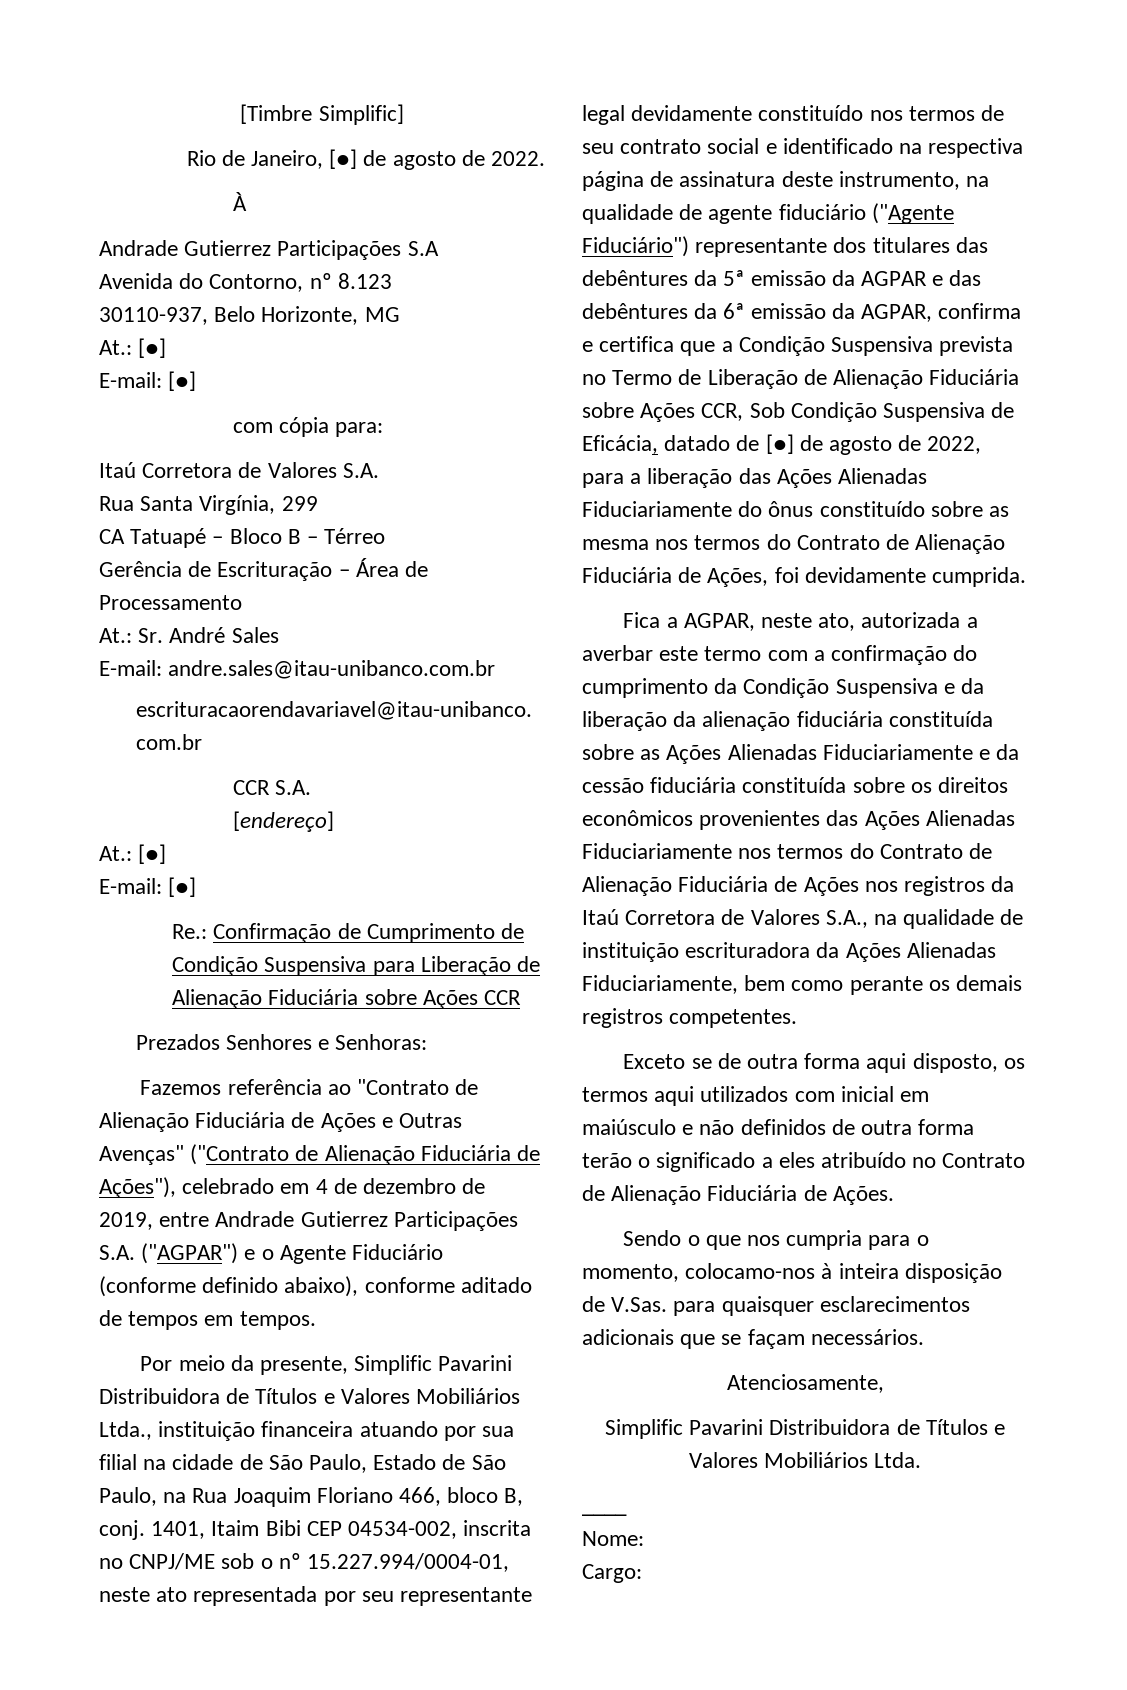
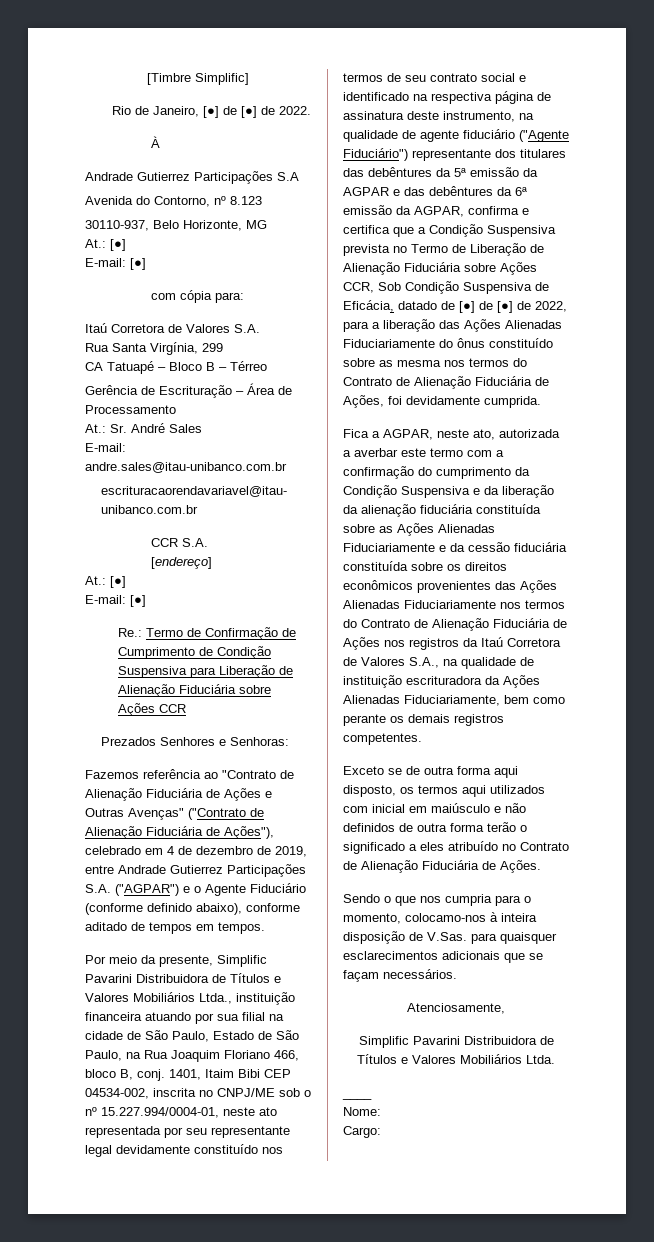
[392,151,456,170] agosto -> [241,106,257,118] [●]
(208, 931) none -> [145,628,201,637] Termo de
[829,436,893,455] agosto -> [497,301,513,313] [●]

